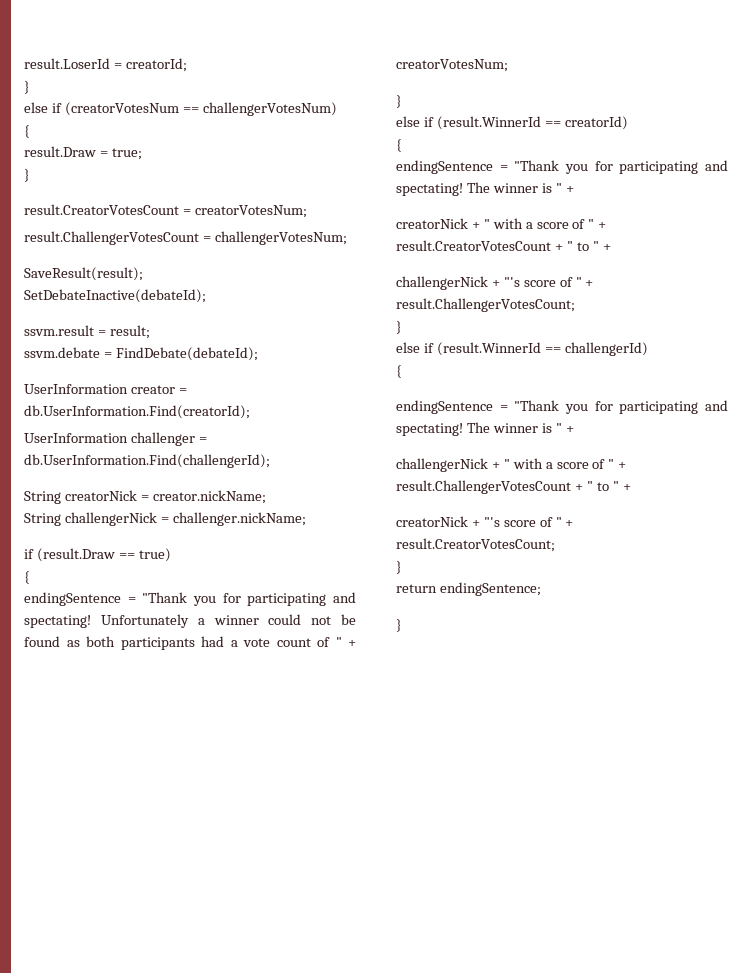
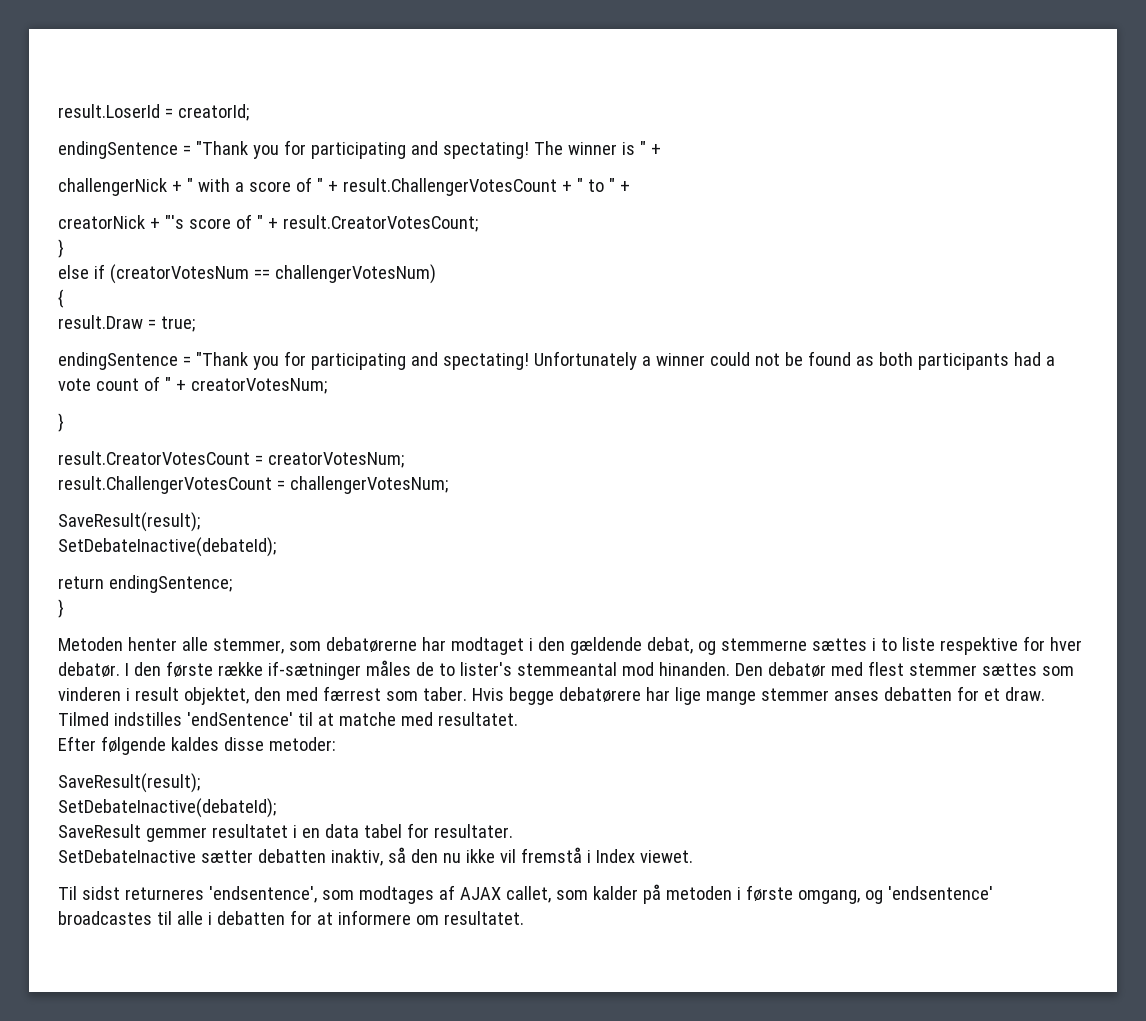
[24,81,30,94] [24,102,337,116] [24,125,30,138] [24,146,142,160] [24,169,30,182] [24,204,307,218] [24,231,347,245] [24,267,143,281] [24,289,206,303] [24,325,150,339] [24,347,258,361] [24,384,187,394] [24,405,250,419] [24,432,207,446] [24,454,270,468] [24,490,266,504] [24,512,306,526] [24,548,171,562] [24,571,30,584] [24,592,356,606] [24,614,356,628] [24,636,356,650] [396,59,508,72] [396,95,402,108] [396,116,628,130] [396,139,402,152] [396,160,728,174] [396,182,574,196] [396,218,607,229] [396,240,611,251] [396,276,594,290] [396,298,575,312] [396,321,402,334] [396,342,648,356] [396,365,402,378] // } // else if (creatorVotesNum == challengerVotesNum) // { // result.Draw = true; // } // result.CreatorVotesCount = creatorVotesNum; // result.ChallengerVotesCount = challengerVotesNum; // SaveResult(result); // SetDebateInactive(debateId); // ssvm.result = result; // ssvm.debate = FindDebate(debateId); // UserInformation creator = db.UserInformation.Find(creatorId); // UserInformation challenger = db.UserInformation.Find(challengerId); // String creatorNick = creator.nickName; // String challengerNick = challenger.nickName; // if (result.Draw == true) // { // endingSentence = "Thank you for participating and spectating! Unfortunately a winner could not be found as both participants had a vote count of " + creatorVotesNum; // } // else if (result.WinnerId == creatorId) // { // endingSentence = "Thank you for participating and spectating! The winner is " + // creatorNick + " with a score of " + result.CreatorVotesCount + " to " + // challengerNick + "'s score of " + result.ChallengerVotesCount; // } // else if (result.WinnerId == challengerId) // { -> (249, 112) none
[396,582,541,596] [396,619,402,632] return endingSentence; // } -> [58,264,436,284] [58,289,64,308] [58,315,195,332] [58,351,1055,370] [58,376,327,394] [58,413,64,432] [58,451,404,468] [58,476,448,494] [58,512,200,532] [58,537,276,557] [58,575,232,593] [58,599,64,618] [58,636,1082,655] [58,660,1074,680] [58,686,1045,705] [58,712,518,726] [58,736,336,755] [58,773,200,793] [58,798,276,818] [58,823,513,842] [58,847,693,866] [58,884,993,904] [58,910,524,925] else if (creatorVotesNum == challengerVotesNum) // { // result.Draw = true; // endingSentence = "Thank you for participating and spectating! Unfortunately a winner could not be found as both participants had a vote count of " + creatorVotesNum; // } // result.CreatorVotesCount = creatorVotesNum; // result.ChallengerVotesCount = challengerVotesNum; // SaveResult(result); // SetDebateInactive(debateId); // return endingSentence; // } // Metoden henter alle stemmer, som debatørerne har modtaget i den gældende debat, og stemmerne sættes i to liste respektive for hver debatør. I den første række if-sætninger måles de to lister's stemmeantal mod hinanden. Den debatør med flest stemmer sættes som vinderen i result objektet, den med færrest som taber. Hvis begge debatørere har lige mange stemmer anses debatten for et draw. Tilmed indstilles 'endSentence' til at matche med resultatet. // Efter følgende kaldes disse metoder: // SaveResult(result); // SetDebateInactive(debateId); // SaveResult gemmer resultatet i en data tabel for resultater. // SetDebateInactive sætter debatten inaktiv, så den nu ikke vil fremstå i Index viewet. // Til sidst returneres 'endsentence', som modtages af AJAX callet, som kalder på metoden i første omgang, og 'endsentence' broadcastes til alle i debatten for at informere om resultatet.

